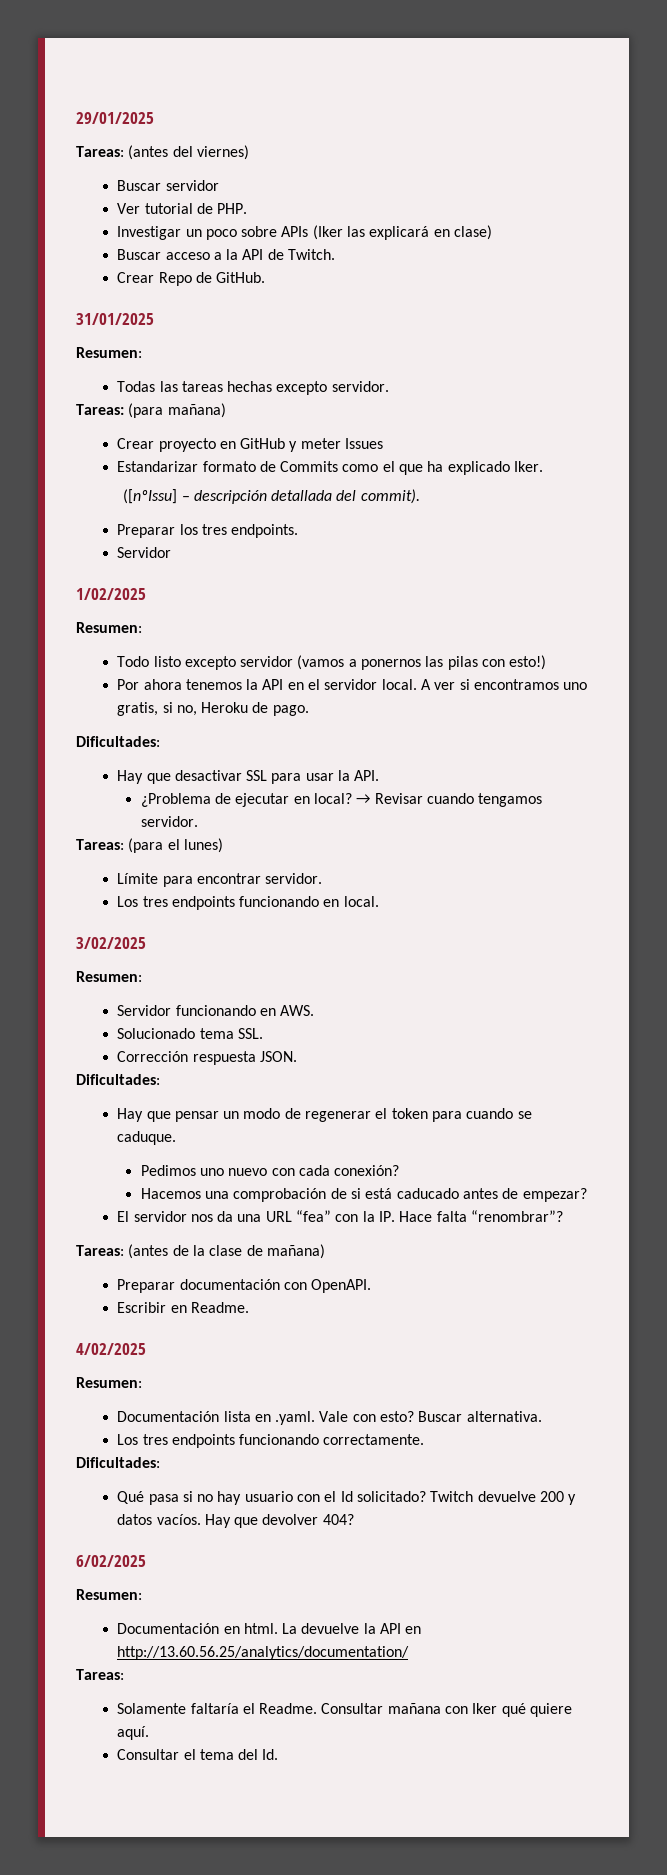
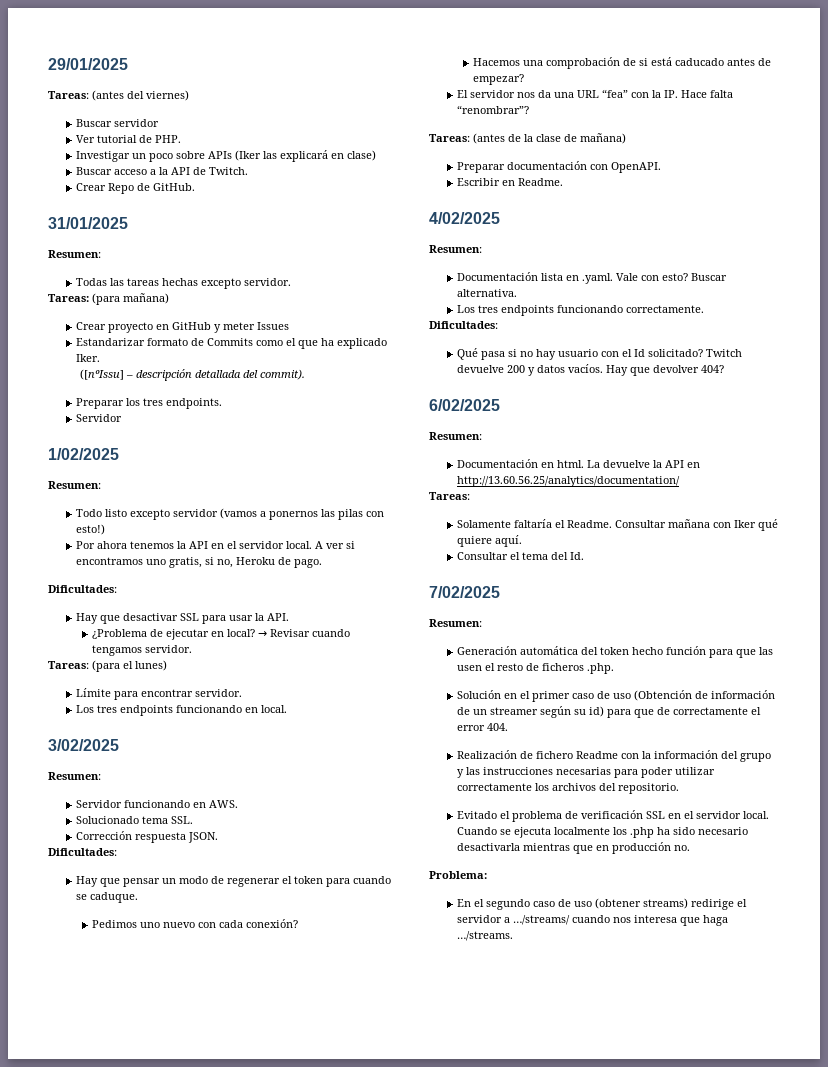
(279, 1754) none -> [429,586,500,598] [429,619,482,627] [457,646,774,658] [457,663,615,674] [457,690,776,702] [457,706,762,718] [457,723,509,731] [457,750,772,762] [457,767,716,778] [457,783,680,794] [457,810,770,822] [457,827,749,838] [457,842,691,854] [429,871,487,879] [457,898,748,910] [457,915,729,926] [457,931,514,941] // 7/02/2025 // Resumen: // Generación automática del token hecho función para que las usen el resto de ficheros .php. // Solución en el primer caso de uso (Obtención de información de un streamer según su id) para que de correctamente el error 404. // Realización de fichero Readme con la información del grupo y las instrucciones necesarias para poder utilizar correctamente los archivos del repositorio. // Evitado el problema de verificación SSL en el servidor local. Cuando se ejecuta localmente los .php ha sido necesario desactivarla mientras que en producción no. // Problema: // En el segundo caso de uso (obtener streams) redirige el servidor a …/streams/ cuando nos interesa que haga …/streams.

